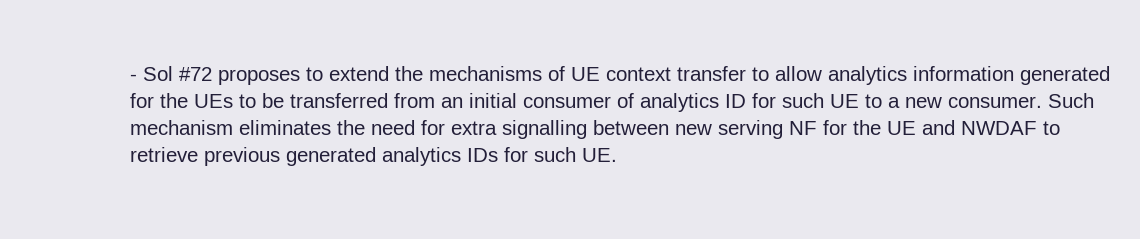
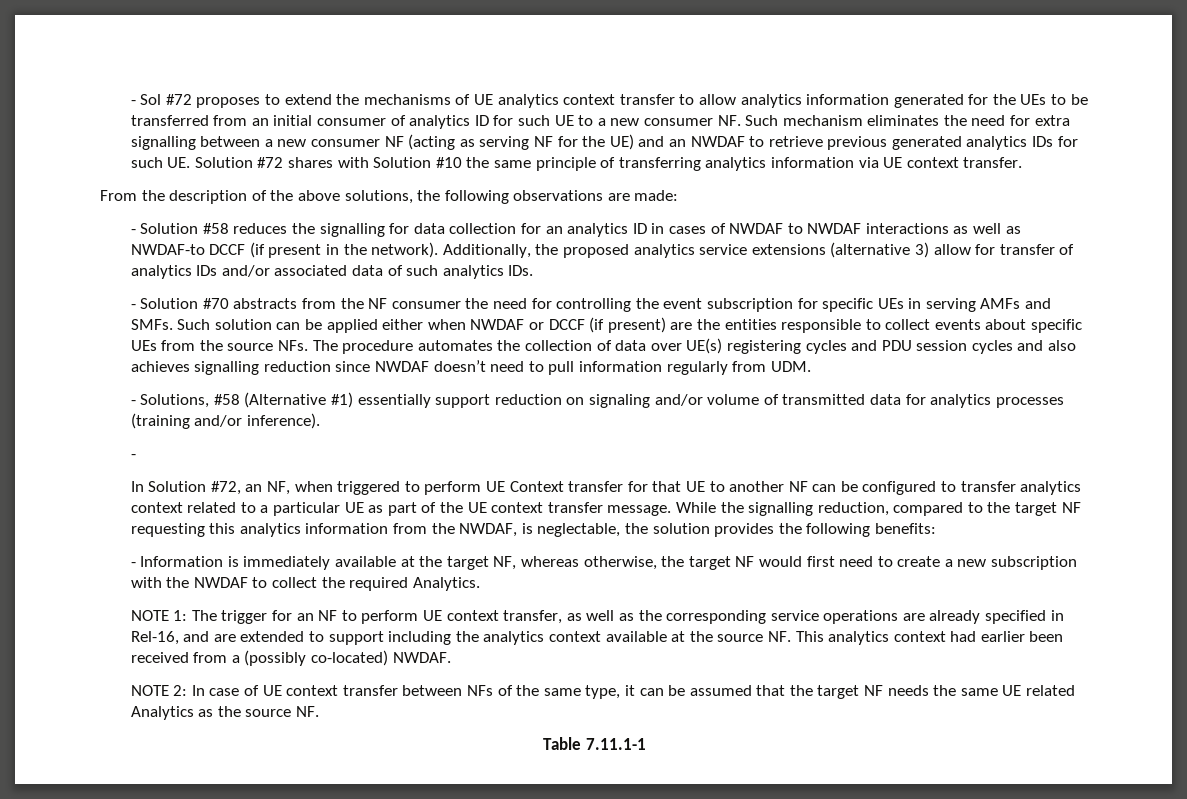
(600, 74) none -> [497,94,559,108] analytics
[947,96,1042,108] consumer. -> [643,115,741,126] consumer NF.
[674,124,712,135] new -> [264,134,475,150] a new consumer NF (acting as
[886,120,955,135] UE and -> [609,134,686,150] UE) and an
(617, 155) none -> [194,157,1023,171] [100,190,679,204] [130,223,1021,237] [130,242,1075,258] [130,265,534,279] [130,298,1052,312] [130,317,1083,333] [130,338,1077,354] [130,360,811,375] [130,392,1064,408] [130,413,320,429] [130,454,136,459] [130,481,1082,495] [130,502,1081,516] [130,523,936,537] [130,556,1078,570] [130,577,480,591] [130,610,1064,624] [130,631,1064,645] [130,650,451,666] [130,685,1076,699] [130,706,320,720] [543,737,646,750] Solution #72 shares with Solution #10 the same principle of transferring analytics information via UE context transfer. // From the description of the above solutions, the following observations are made: // - Solution #58 reduces the signalling for data collection for an analytics ID in cases of NWDAF to NWDAF interactions as well as NWDAF-to DCCF (if present in the network). Additionally, the proposed analytics service extensions (alternative 3) allow for transfer of analytics IDs and/or associated data of such analytics IDs. // - Solution #70 abstracts from the NF consumer the need for controlling the event subscription for specific UEs in serving AMFs and SMFs. Such solution can be applied either when NWDAF or DCCF (if present) are the entities responsible to collect events about specific UEs from the source NFs. The procedure automates the collection of data over UE(s) registering cycles and PDU session cycles and also achieves signalling reduction since NWDAF doesn’t need to pull information regularly from UDM. // - Solutions, #58 (Alternative #1) essentially support reduction on signaling and/or volume of transmitted data for analytics processes (training and/or inference). // - // In Solution #72, an NF, when triggered to perform UE Context transfer for that UE to another NF can be configured to transfer analytics context related to a particular UE as part of the UE context transfer message. While the signalling reduction, compared to the target NF requesting this analytics information from the NWDAF, is neglectable, the solution provides the following benefits: // - Information is immediately available at the target NF, whereas otherwise, the target NF would first need to create a new subscription with the NWDAF to collect the required Analytics. // NOTE 1: The trigger for an NF to perform UE context transfer, as well as the corresponding service operations are already specified in Rel-16, and are extended to support including the analytics context available at the source NF. This analytics context had earlier been received from a (possibly co-located) NWDAF. // NOTE 2: In case of UE context transfer between NFs of the same type, it can be assumed that the target NF needs the same UE related Analytics as the source NF. // Table 7.11.1-1

